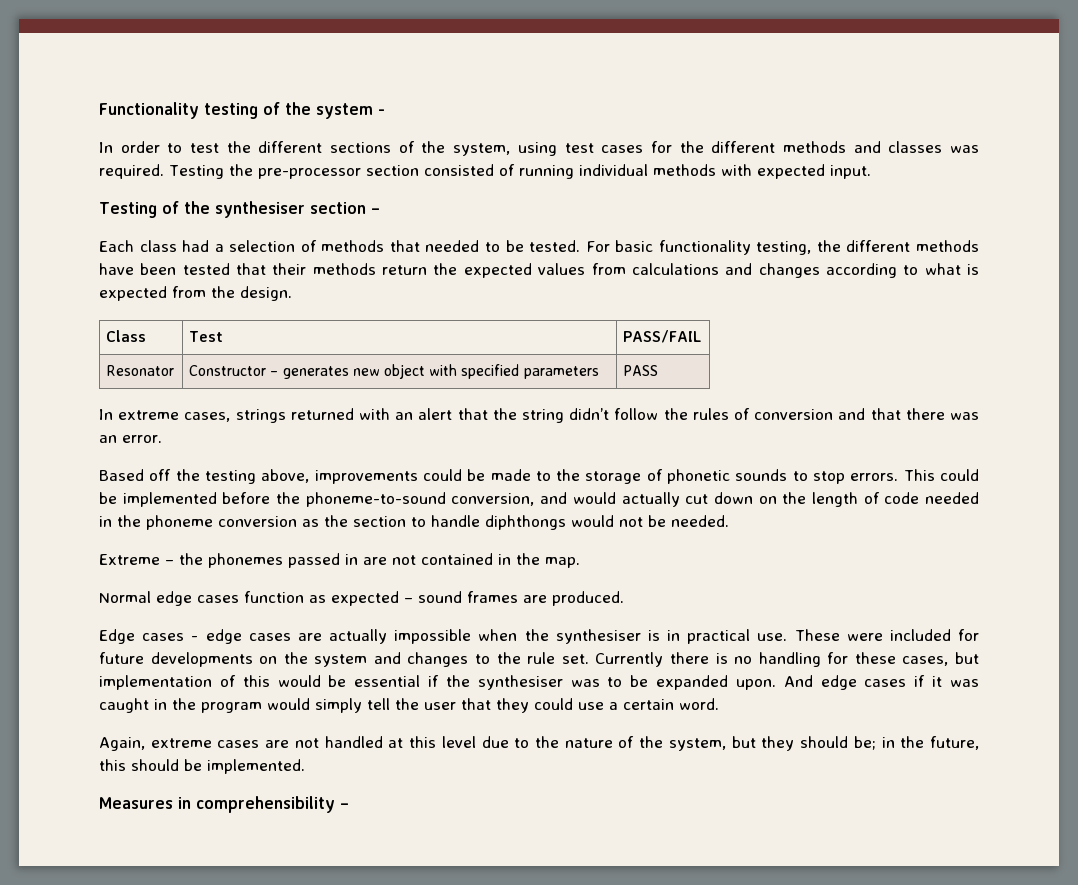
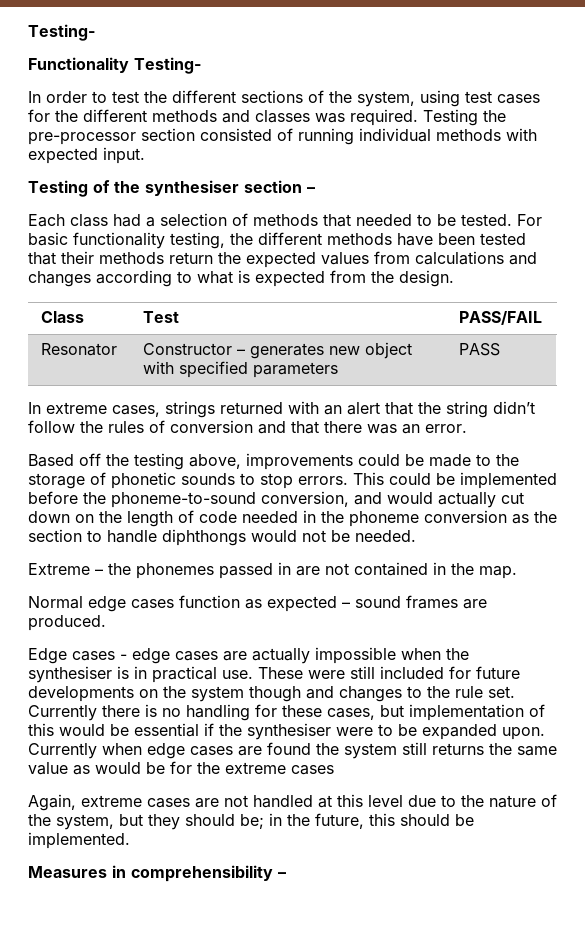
[99,102,385,119] Functionality testing of the system - -> [28,24,95,41] [28,57,201,74] Testing- // Functionality Testing-
(883, 637) none -> [350,666,375,679] still
(368, 660) none -> [249,686,301,702] though
[570,679,600,687] was -> [336,727,373,736] were
[783,675,980,690] [99,698,719,713] And edge cases if it was caught in the program would simply tell the user that they could use a certain word. -> [28,742,557,759] [28,761,334,775] Currently when edge cases are found the system still returns the same value as would be for the extreme cases

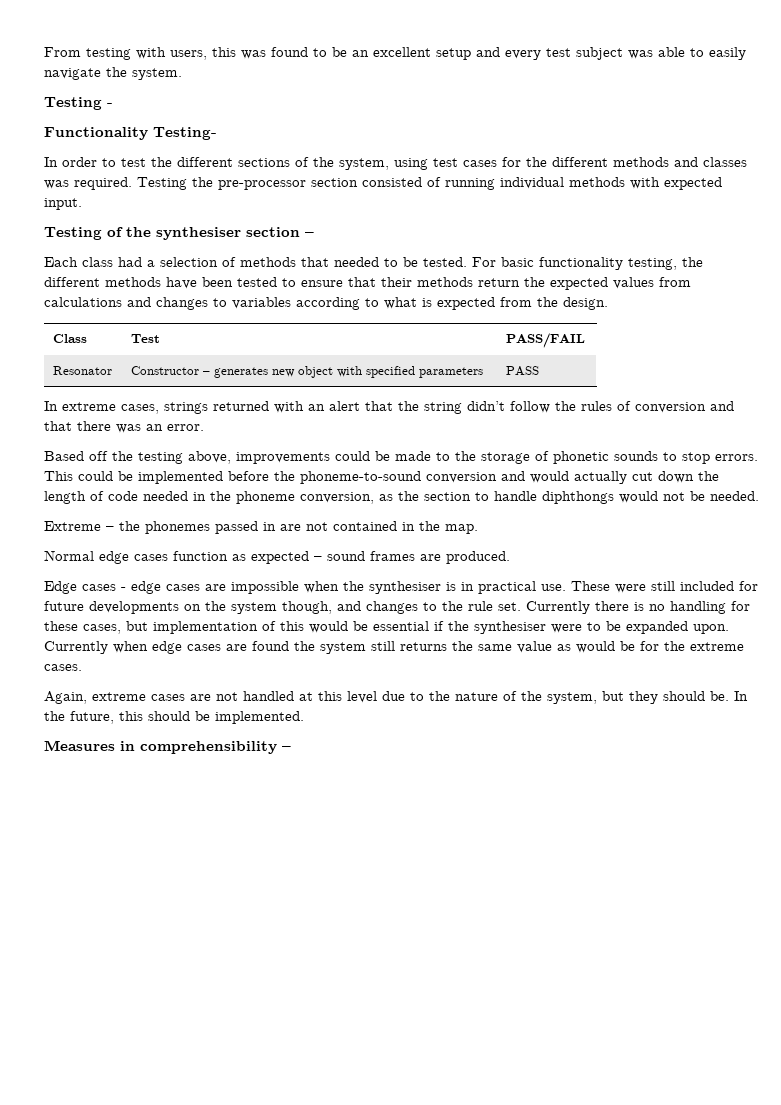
[28,24,95,41] Testing- -> [44,47,746,60] [44,67,182,80] [44,97,113,110] From testing with users, this was found to be an excellent setup and every test subject was able to easily navigate the system. // Testing -
(526, 239) none -> [282,278,343,287] to ensure
(91, 279) none -> [213,297,291,309] to variables
[261,491,349,507] conversion, -> [426,472,497,483] conversion
[75,514,94,523] on -> (694, 477) none
[424,510,507,523] conversion -> [300,492,374,504] conversion,
[252,648,310,664] actually -> (226, 587) none
[249,686,301,702] though -> [282,601,332,614] though,
[291,765,334,775] cases -> [44,664,82,671] cases.
[240,813,282,829] be; in -> [710,691,748,701] be. In

